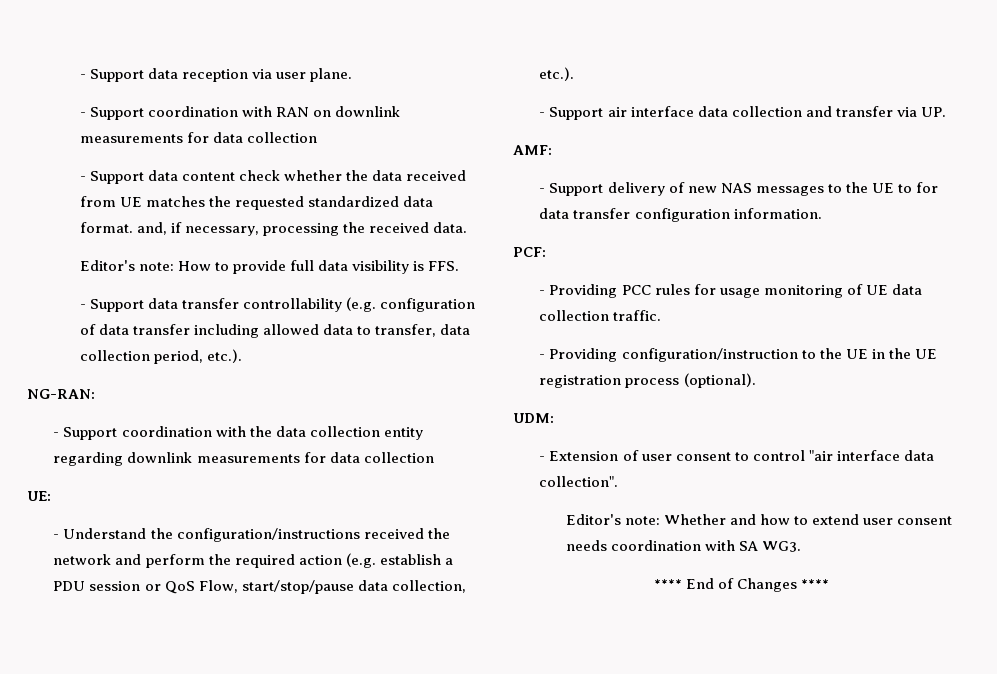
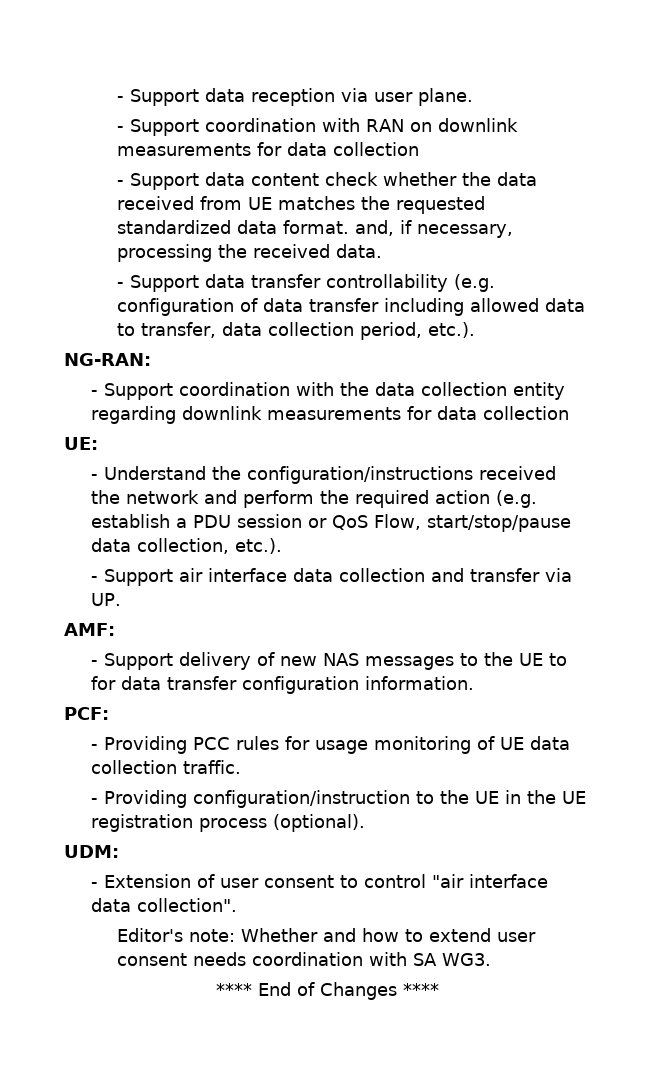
[79,260,460,274] // Editor's note: How to provide full data visibility is FFS. -> (383, 251) none

